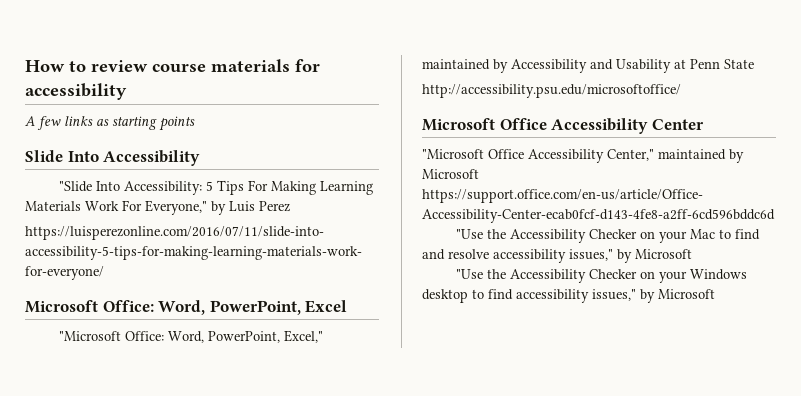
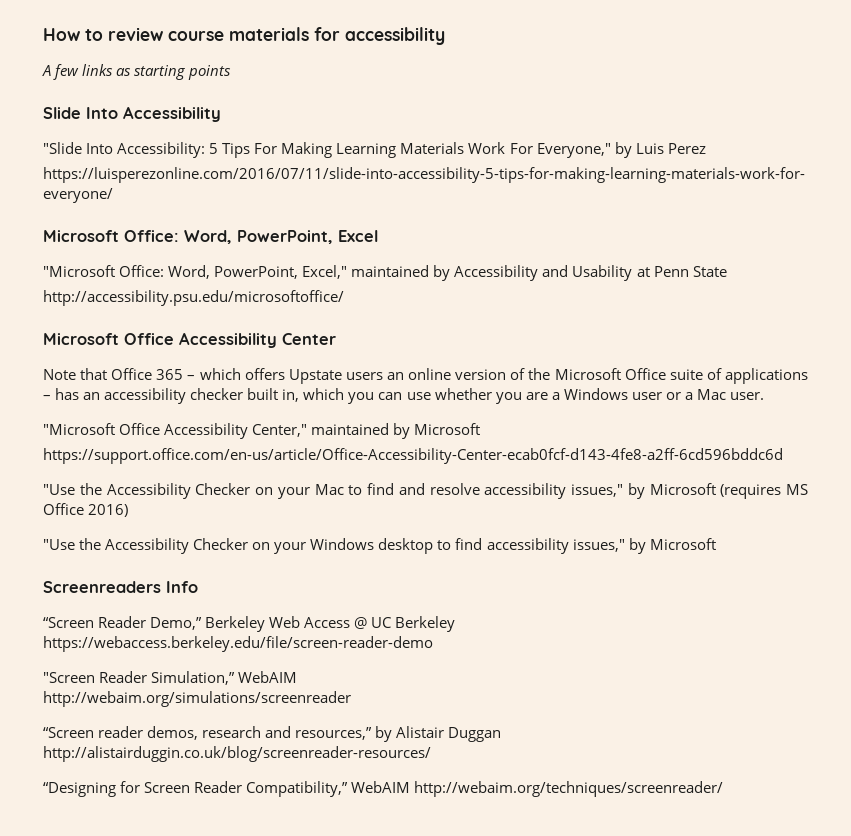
(704, 124) none -> [43,368,808,384] [43,388,764,404] // Note that Office 365 – which offers Upstate users an online version of the Microsoft Office suite of applications – has an accessibility checker built in, which you can use whether you are a Windows user or a Mac user.
(692, 254) none -> [720,484,808,499] [43,503,129,517] (requires MS Office 2016)
(715, 294) none -> [43,581,198,593] [43,616,456,632] [43,636,433,652] [43,671,298,685] [43,691,351,707] [43,726,502,742] [43,746,431,762] [43,781,724,797] // Screenreaders Info // “Screen Reader Demo,” Berkeley Web Access @ UC Berkeley https://webaccess.berkeley.edu/file/screen-reader-demo // "Screen Reader Simulation,” WebAIM // http://webaim.org/simulations/screenreader // “Screen reader demos, research and resources,” by Alistair Duggan http://alistairduggin.co.uk/blog/screenreader-resources/ // “Designing for Screen Reader Compatibility,” WebAIM http://webaim.org/techniques/screenreader/

